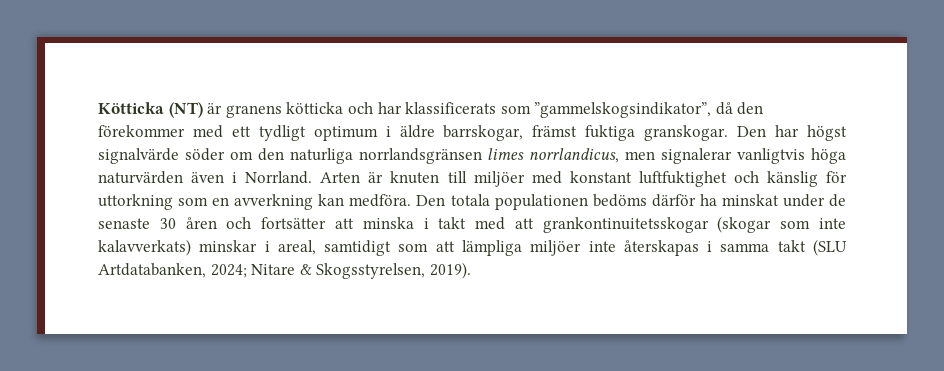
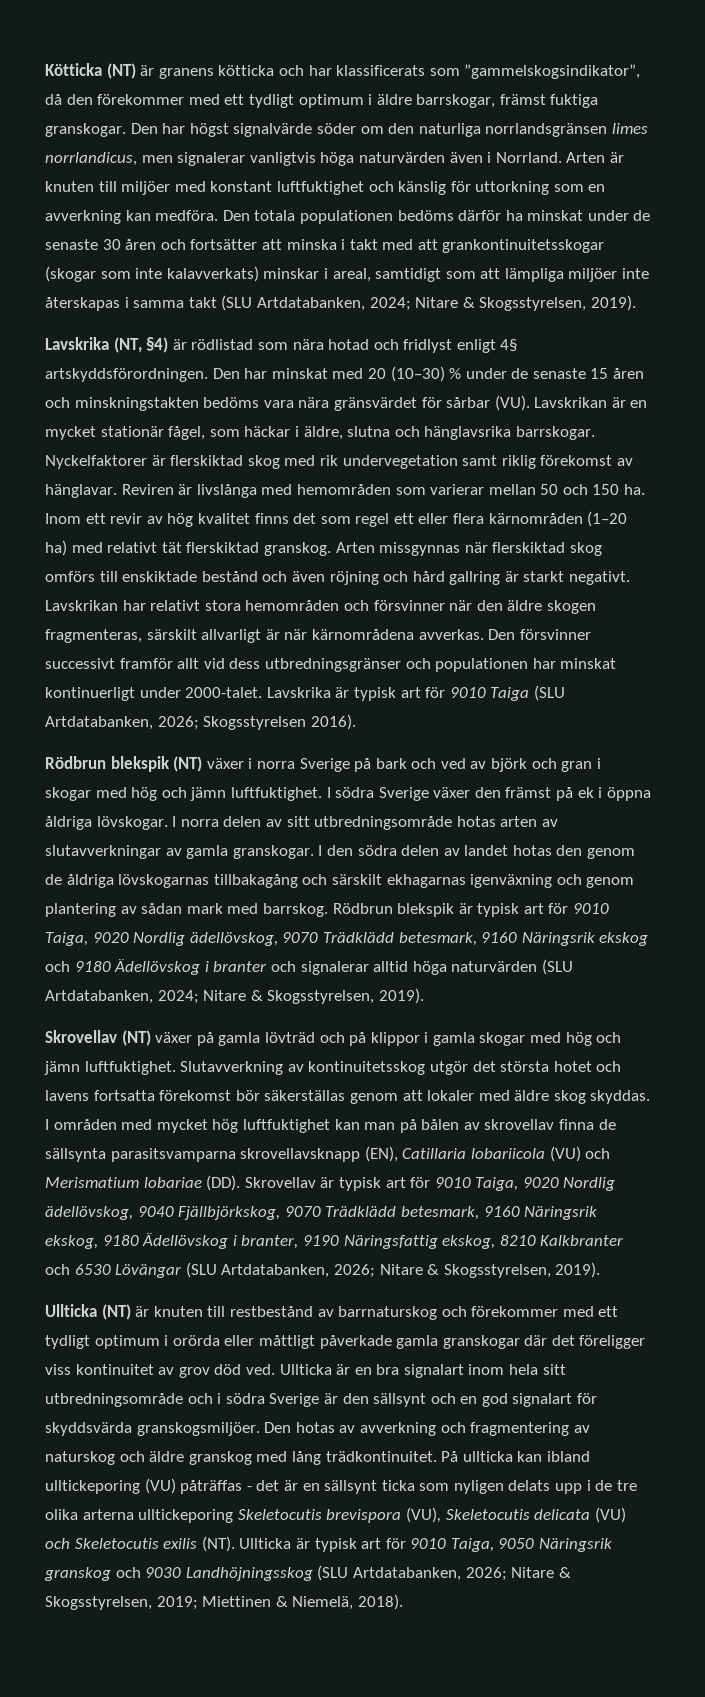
(471, 270) none -> [45,337,518,353] [45,366,645,382] [45,395,648,411] [45,426,595,440] [45,455,633,469] [45,484,646,498] [45,511,628,527] [45,540,602,556] [45,571,631,585] [45,600,596,614] [45,629,591,643] [45,658,617,672] [45,685,565,701] [45,714,356,730] [45,756,601,772] [45,787,651,801] [45,816,558,830] [45,845,636,859] [45,874,635,888] [45,903,610,917] [45,932,649,946] [45,959,573,975] [45,988,424,1004] [45,1030,622,1046] [44,1061,622,1075] [45,1090,651,1104] [45,1119,616,1133] [45,1146,611,1162] [45,1175,616,1191] [45,1206,598,1220] [45,1233,624,1249] [45,1262,601,1278] [45,1304,619,1320] [45,1335,646,1349] [45,1364,566,1378] [45,1393,598,1407] [45,1422,590,1436] [45,1451,590,1465] [45,1478,637,1494] [45,1507,626,1523] [45,1536,613,1552] [44,1565,571,1581] [45,1594,403,1610] // Lavskrika (NT, §4) är rödlistad som nära hotad och fridlyst enligt 4§ artskyddsförordningen. Den har minskat med 20 (10–30) % under de senaste 15 åren och minskningstakten bedöms vara nära gränsvärdet för sårbar (VU). Lavskrikan är en mycket stationär fågel, som häckar i äldre, slutna och hänglavsrika barrskogar. Nyckelfaktorer är flerskiktad skog med rik undervegetation samt riklig förekomst av hänglavar. Reviren är livslånga med hemområden som varierar mellan 50 och 150 ha. Inom ett revir av hög kvalitet finns det som regel ett eller flera kärnområden (1–20 ha) med relativt tät flerskiktad granskog. Arten missgynnas när flerskiktad skog omförs till enskiktade bestånd och även röjning och hård gallring är starkt negativt. Lavskrikan har relativt stora hemområden och försvinner när den äldre skogen fragmenteras, särskilt allvarligt är när kärnområdena avverkas. Den försvinner successivt framför allt vid dess utbredningsgränser och populationen har minskat kontinuerligt under 2000-talet. Lavskrika är typisk art för 9010 Taiga (SLU Artdatabanken, 2026; Skogsstyrelsen 2016). // Rödbrun blekspik (NT) växer i norra Sverige på bark och ved av björk och gran i skogar med hög och jämn luftfuktighet. I södra Sverige växer den främst på ek i öppna åldriga lövskogar. I norra delen av sitt utbredningsområde hotas arten av slutavverkningar av gamla granskogar. I den södra delen av landet hotas den genom de åldriga lövskogarnas tillbakagång och särskilt ekhagarnas igenväxning och genom plantering av sådan mark med barrskog. Rödbrun blekspik är typisk art för 9010 Taiga, 9020 Nordlig ädellövskog, 9070 Trädklädd betesmark, 9160 Näringsrik ekskog och 9180 Ädellövskog i branter och signalerar alltid höga naturvärden (SLU Artdatabanken, 2024; Nitare & Skogsstyrelsen, 2019). // Skrovellav (NT) växer på gamla lövträd och på klippor i gamla skogar med hög och jämn luftfuktighet. Slutavverkning av kontinuitetsskog utgör det största hotet och lavens fortsatta förekomst bör säkerställas genom att lokaler med äldre skog skyddas. I områden med mycket hög luftfuktighet kan man på bålen av skrovellav finna de sällsynta parasitsvamparna skrovellavsknapp (EN), Catillaria lobariicola (VU) och Merismatium lobariae (DD). Skrovellav är typisk art för 9010 Taiga, 9020 Nordlig ädellövskog, 9040 Fjällbjörkskog, 9070 Trädklädd betesmark, 9160 Näringsrik ekskog, 9180 Ädellövskog i branter, 9190 Näringsfattig ekskog, 8210 Kalkbranter och 6530 Lövängar (SLU Artdatabanken, 2026; Nitare & Skogsstyrelsen, 2019). // Ullticka (NT) är knuten till restbestånd av barrnaturskog och förekommer med ett tydligt optimum i orörda eller måttligt påverkade gamla granskogar där det föreligger viss kontinuitet av grov död ved. Ullticka är en bra signalart inom hela sitt utbredningsområde och i södra Sverige är den sällsynt och en god signalart för skyddsvärda granskogsmiljöer. Den hotas av avverkning och fragmentering av naturskog och äldre granskog med lång trädkontinuitet. På ullticka kan ibland ulltickeporing (VU) påträffas - det är en sällsynt ticka som nyligen delats upp i de tre olika arterna ulltickeporing Skeletocutis brevispora (VU), Skeletocutis delicata (VU) och Skeletocutis exilis (NT). Ullticka är typisk art för 9010 Taiga, 9050 Näringsrik granskog och 9030 Landhöjningsskog (SLU Artdatabanken, 2026; Nitare & Skogsstyrelsen, 2019; Miettinen & Niemelä, 2018).

